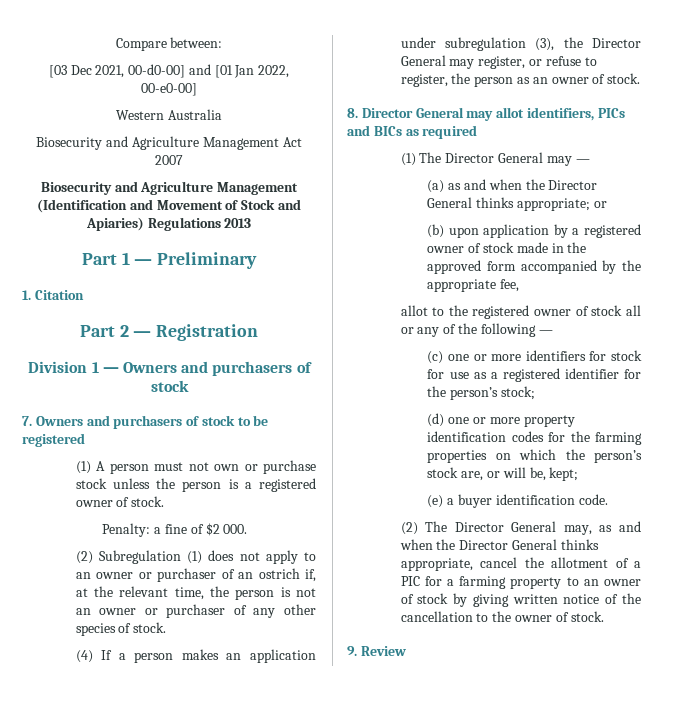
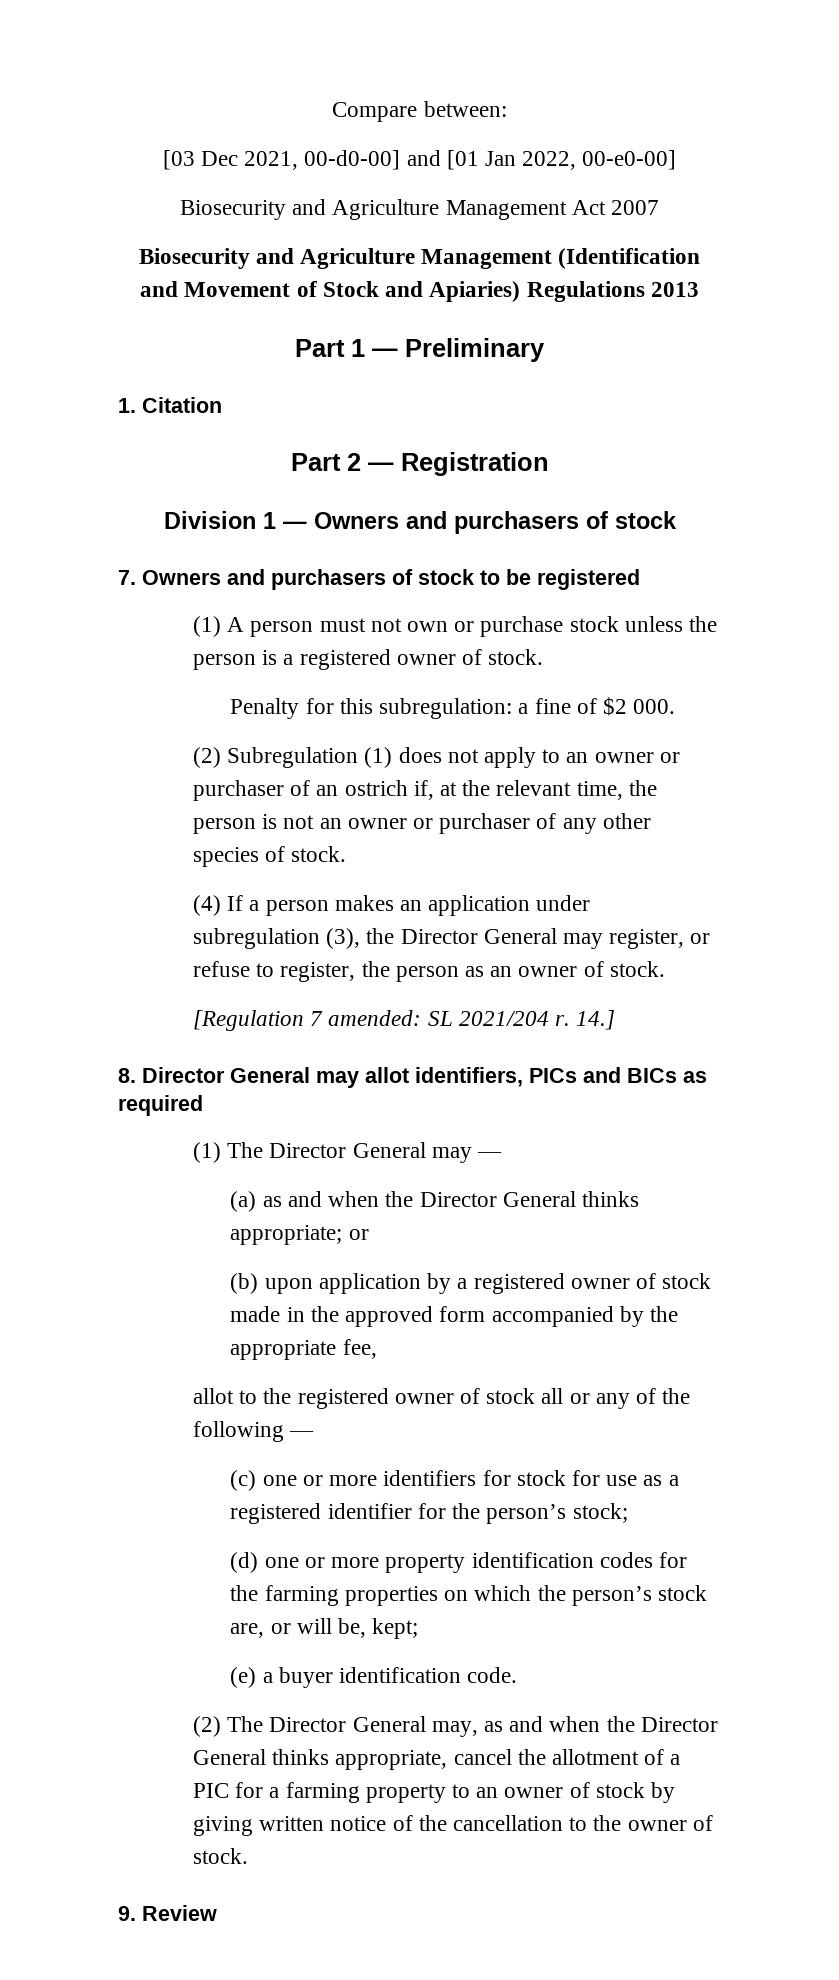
[116,109,222,120] // Western Australia -> (677, 160) none
[102,523,151,537] Penalty: -> [230,698,513,719] Penalty for this subregulation:
(641, 78) none -> [192,1010,616,1031] // [Regulation 7 amended: SL 2021/204 r. 14.]

